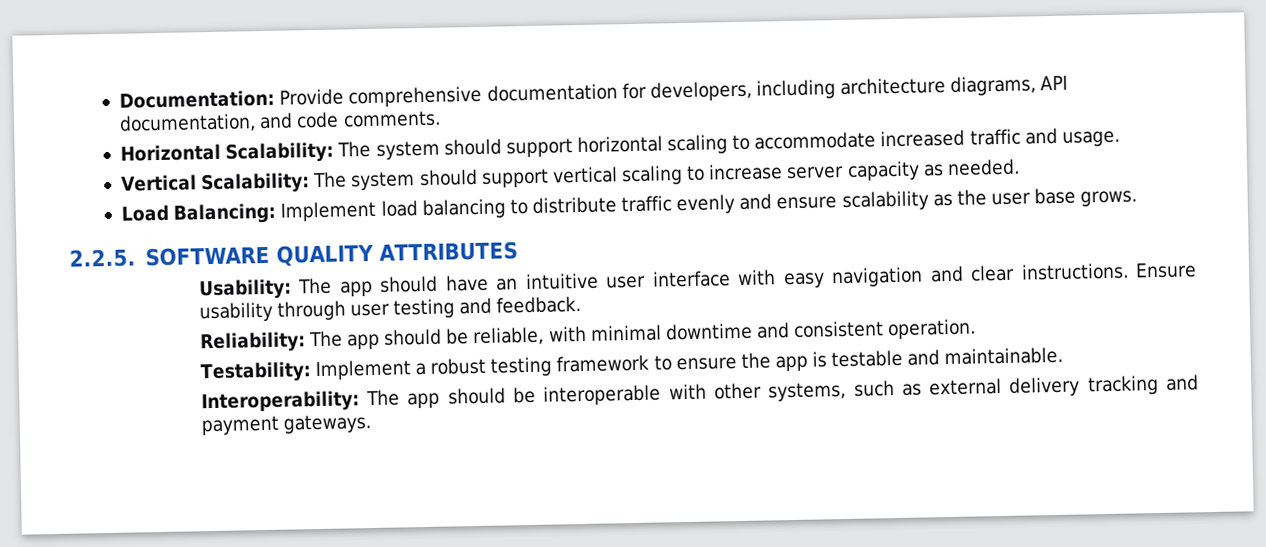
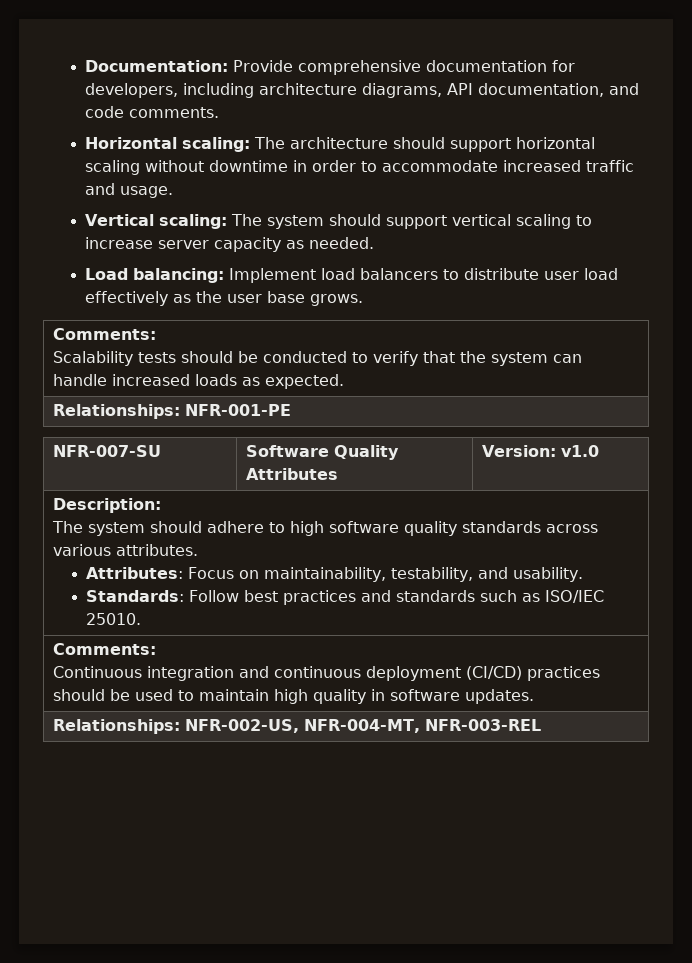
[225,140,440,164] Scalability: The system -> [182,137,389,152] scaling: The architecture
(729, 144) none -> [145,160,357,172] without downtime in order
[201,172,311,195] Scalability: -> [159,214,228,229] scaling:
[173,202,277,225] Balancing: -> [133,268,225,283] balancing:
[421,198,506,220] balancing -> [360,268,439,280] balancers
[621,190,929,215] traffic evenly and ensure scalability -> [544,268,619,280] [85,291,169,306] user load effectively
[69,241,519,268] [198,262,1197,301] [198,295,582,323] [199,318,977,354] [199,346,1064,384] [200,374,1200,414] [200,414,371,436] // 2.2.5. SOFTWARE QUALITY ATTRIBUTES // Usability: The app should have an intuitive user interface with easy navigation and clear instructions. Ensure usability through user testing and feedback. // Reliability: The app should be reliable, with minimal downtime and consistent operation. // Testability: Implement a robust testing framework to ensure the app is testable and maintainable. // Interoperability: The app should be interoperable with other systems, such as external delivery tracking and payment gateways. -> [53,328,157,340] [53,351,583,366] [53,374,345,389] [53,404,292,419] [53,445,162,457] [246,445,400,460] [246,468,339,480] [482,445,600,457] [53,498,162,513] [52,521,599,536] [53,544,199,556] [85,567,583,582] [85,590,604,605] [85,613,141,625] [53,643,157,655] [53,666,601,681] [53,689,535,704] [53,719,542,734] // Comments: // Scalability tests should be conducted to verify that the system can handle increased loads as expected. // Relationships: NFR-001-PE // NFR-007-SU | Software Quality Attributes | Version: v1.0 // Description: // The system should adhere to high software quality standards across various attributes. // Attributes: Focus on maintainability, testability, and usability. // Standards: Follow best practices and standards such as ISO/IEC 25010. // Comments: // Continuous integration and continuous deployment (CI/CD) practices should be used to maintain high quality in software updates. // Relationships: NFR-002-US, NFR-004-MT, NFR-003-REL

